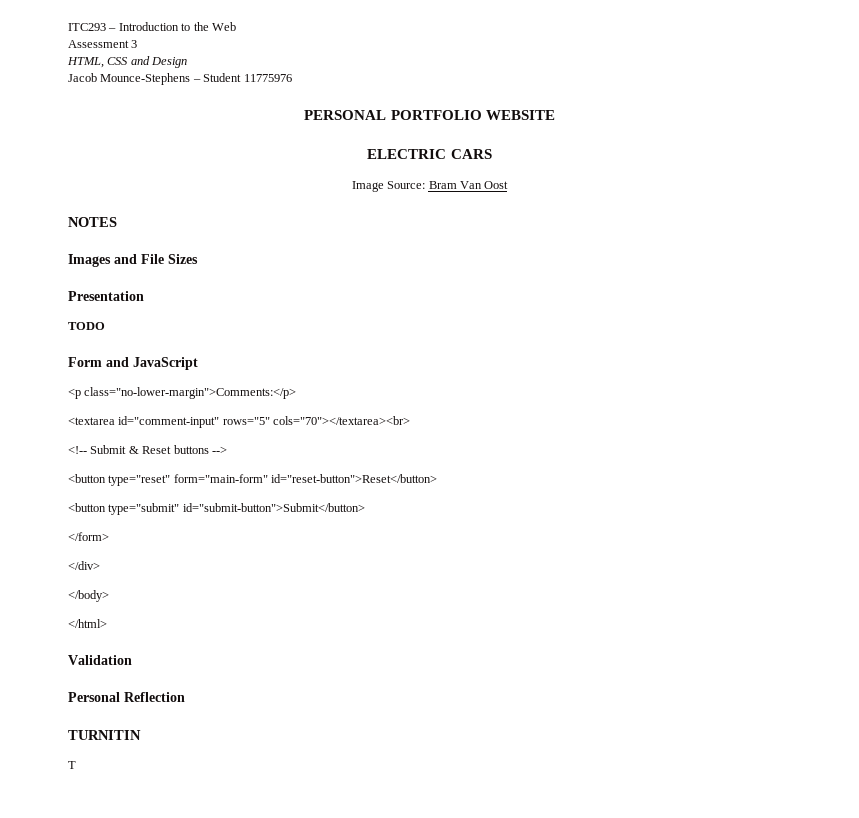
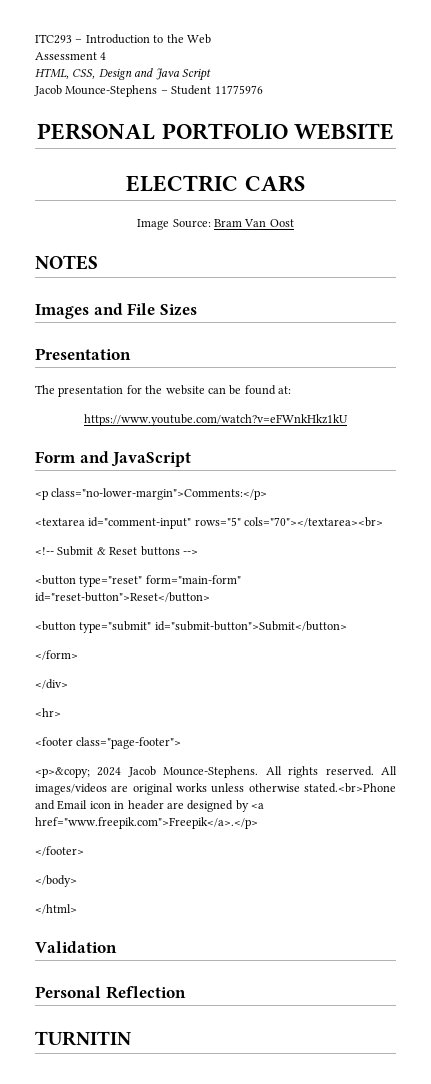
[131,40,138,48] 3 -> [100,52,107,60] 4
[107,56,188,68] CSS and Design -> [72,68,211,81] CSS, Design and Java Script
[68,322,105,330] TODO -> [35,385,291,397] [84,414,348,426] The presentation for the website can be found at: // https://www.youtube.com/watch?v=eFWnkHkz1kU
(100, 565) none -> [35,708,61,717] [35,737,182,749] [35,766,397,778] [35,783,396,795] [35,800,264,812] [35,817,258,829] [35,846,84,856] // <hr> // <footer class="page-footer"> // <p>&copy; 2024 Jacob Mounce-Stephens. All rights reserved. All images/videos are original works unless otherwise stated.<br>Phone and Email icon in header are designed by <a href="www.freepik.com">Freepik</a>.</p> // </footer>
[68,761,76,769] // T -> (132, 1038) none

